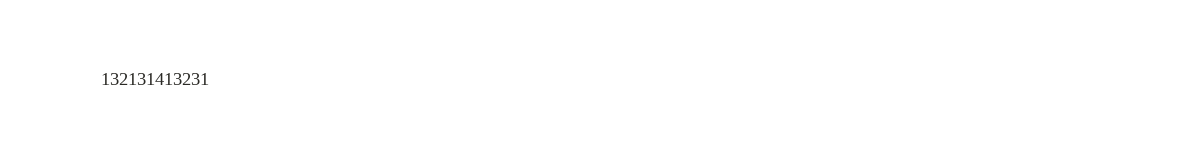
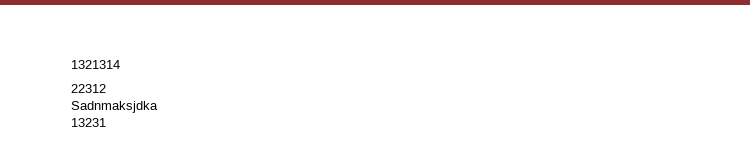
[101,73,209,85] 132131413231 -> [71,60,120,69] [71,84,106,93] [71,101,158,113] [71,118,106,127] 1321314 // 22312 // Sadnmaksjdka // 13231

